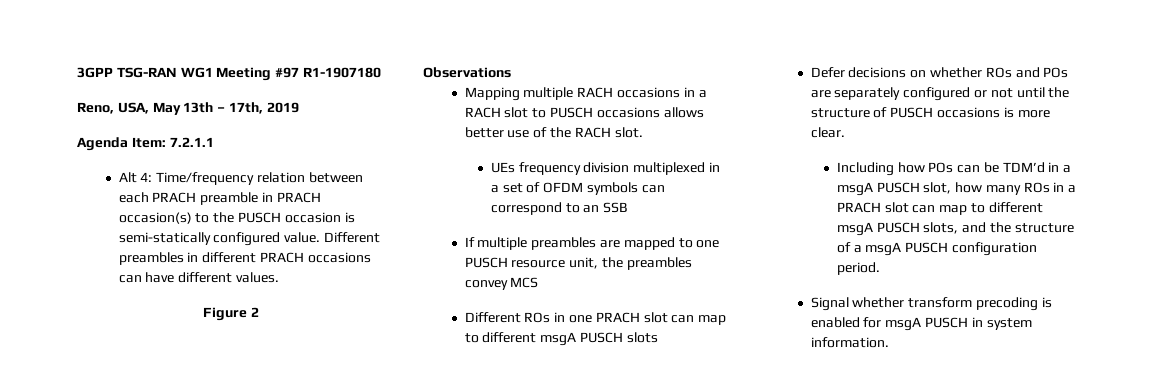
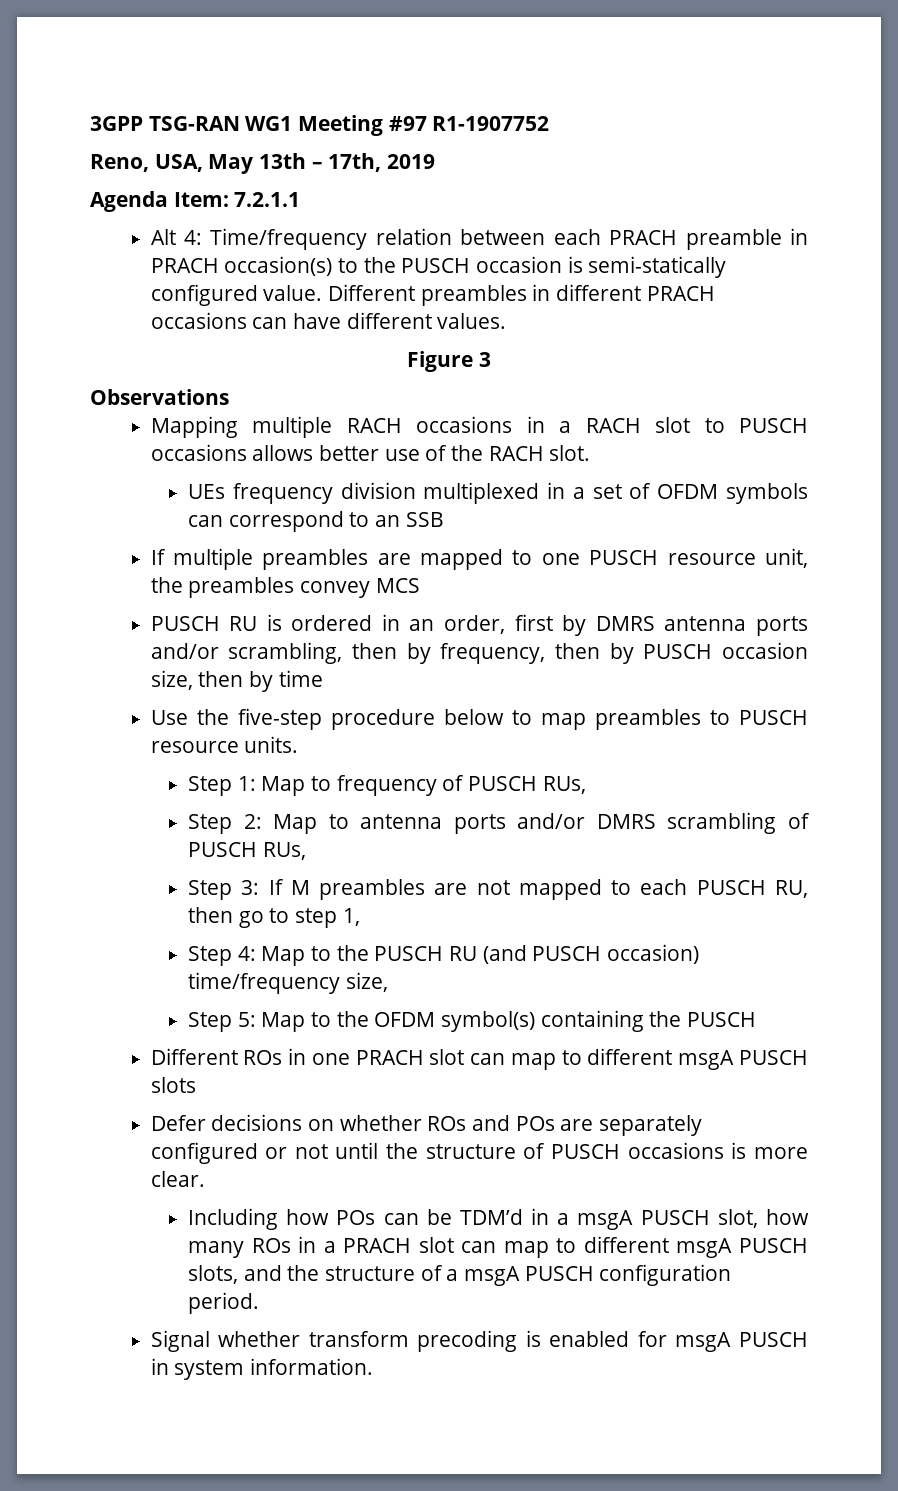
[302,67,381,78] R1-1907180 -> [432,116,550,131] R1-1907752
[250,307,259,317] 2 -> [478,352,491,367] 3
(539, 282) none -> [150,614,809,636] [150,642,809,664] [150,670,323,692] [150,708,808,730] [150,736,299,753] [187,775,586,796] [187,812,811,834] [187,842,306,860] [187,879,808,900] [187,907,360,928] [187,944,700,966] [187,972,388,994] [187,1010,757,1032] // PUSCH RU is ordered in an order, first by DMRS antenna ports and/or scrambling, then by frequency, then by PUSCH occasion size, then by time // Use the five-step procedure below to map preambles to PUSCH resource units. // Step 1: Map to frequency of PUSCH RUs, // Step 2: Map to antenna ports and/or DMRS scrambling of PUSCH RUs, // Step 3: If M preambles are not mapped to each PUSCH RU, then go to step 1, // Step 4: Map to the PUSCH RU (and PUSCH occasion) time/frequency size, // Step 5: Map to the OFDM symbol(s) containing the PUSCH

